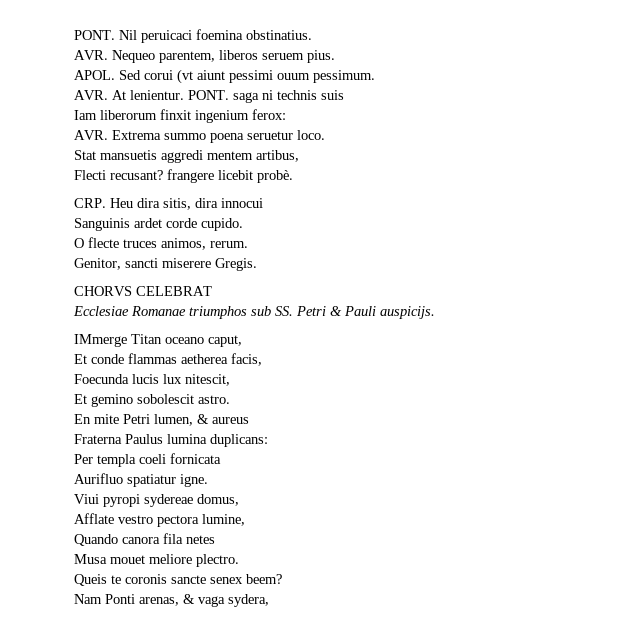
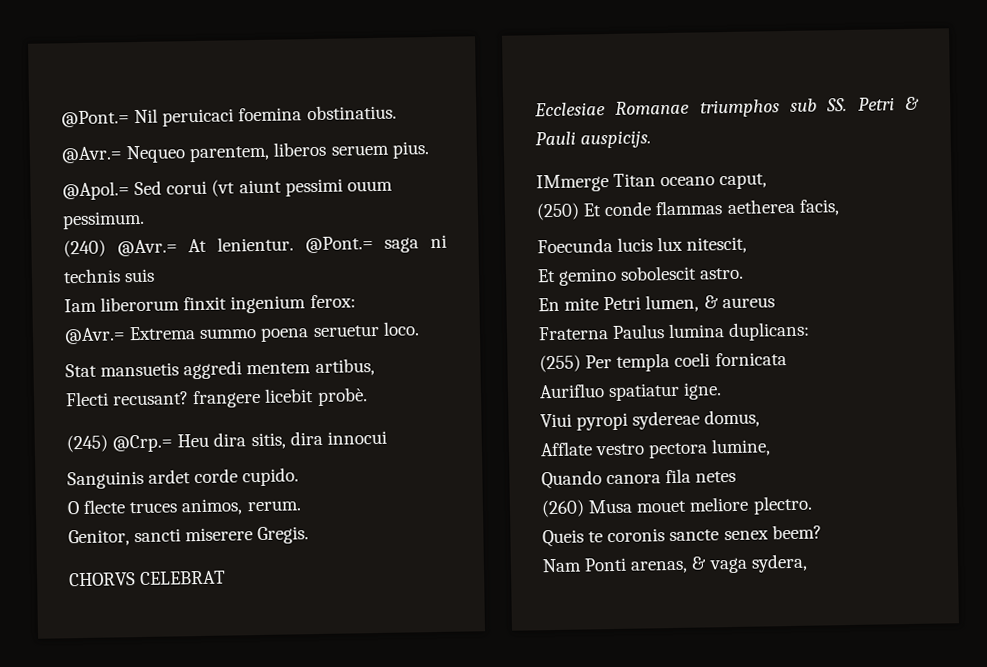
[74,30,115,40] PONT. -> [61,110,130,128] @Pont.=
[74,50,108,60] AVR. -> [61,146,123,164] @Avr.=
[74,70,115,80] APOL. -> [62,181,130,201] @Apol.=
[74,90,108,100] AVR. -> [63,239,178,258] (240) @Avr.=
[188,90,229,100] PONT. -> [304,236,374,254] @Pont.=
[74,130,108,140] AVR. -> [64,327,126,345] @Avr.=
[74,198,106,208] CRP. -> [66,434,174,453] (245) @Crp.=
(242, 341) none -> [536,202,580,221] (250)
(268, 440) none -> [539,354,581,373] (255)
(215, 539) none -> [541,499,585,518] (260)

